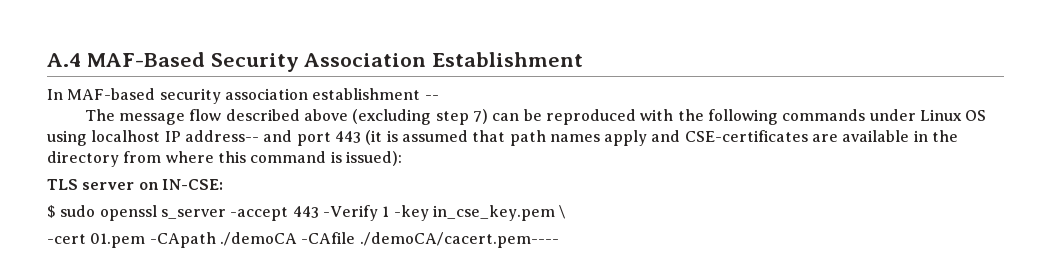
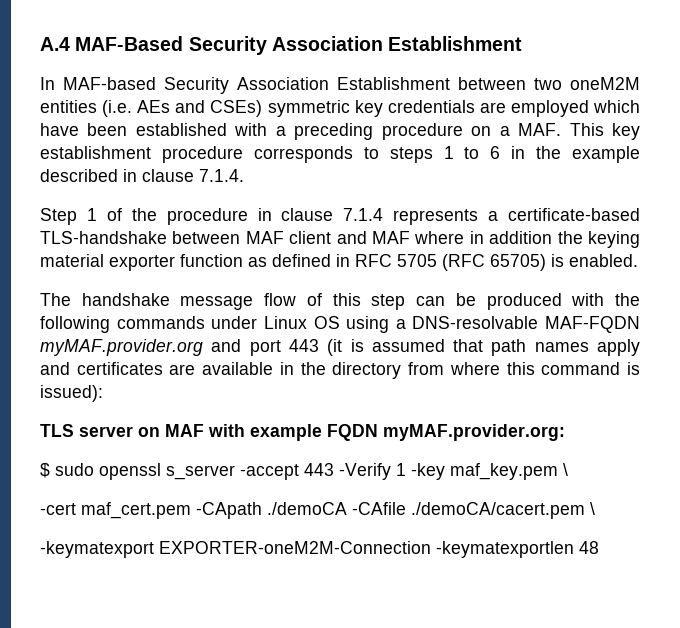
[159,88,439,104] security association establishment -- -> [164,77,640,94] [40,100,641,117] [40,123,640,140] [40,146,640,163] [40,169,244,182] [40,208,640,225] [40,231,640,248] [40,254,638,271] Security Association Establishment between two oneM2M entities (i.e. AEs and CSEs) symmetric key credentials are employed which have been established with a preceding procedure on a MAF. This key establishment procedure corresponds to steps 1 to 6 in the example described in clause 7.1.4. // Step 1 of the procedure in clause 7.1.4 represents a certificate-based TLS-handshake between MAF client and MAF where in addition the keying material exporter function as defined in RFC 5705 (RFC 65705) is enabled.
(115, 115) none -> [81,293,170,306] handshake
[225,109,489,125] described above (excluding step 7) -> [306,293,406,310] of this step
[545,109,636,125] reproduced -> [486,293,562,310] produced
[91,130,259,142] localhost IP address-- -> [395,316,640,333] [40,339,203,356] a DNS-resolvable MAF-FQDN myMAF.provider.org
[684,130,808,142] CSE-certificates -> [76,362,163,375] certificates
[161,179,223,190] IN-CSE: -> [165,424,565,441] MAF with example FQDN myMAF.provider.org:
[432,205,555,221] in_cse_key.pem -> [450,463,558,480] maf_key.pem
[90,233,146,248] 01.pem -> [81,502,191,519] maf_cert.pem
[359,232,559,248] ./demoCA/cacert.pem---- -> [411,502,595,519] [40,541,599,558] ./demoCA/cacert.pem \ // -keymatexport EXPORTER-oneM2M-Connection -keymatexportlen 48

